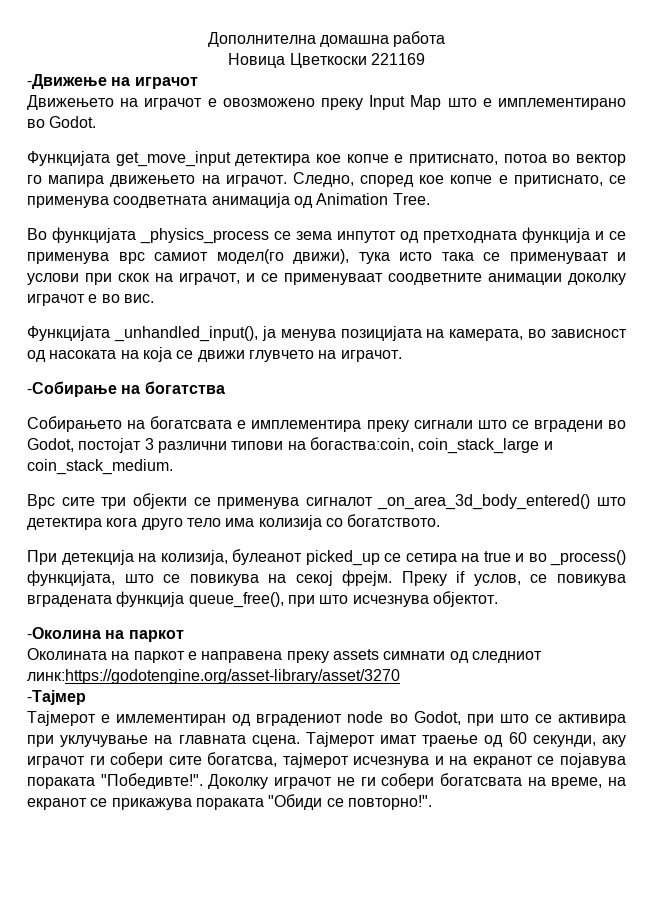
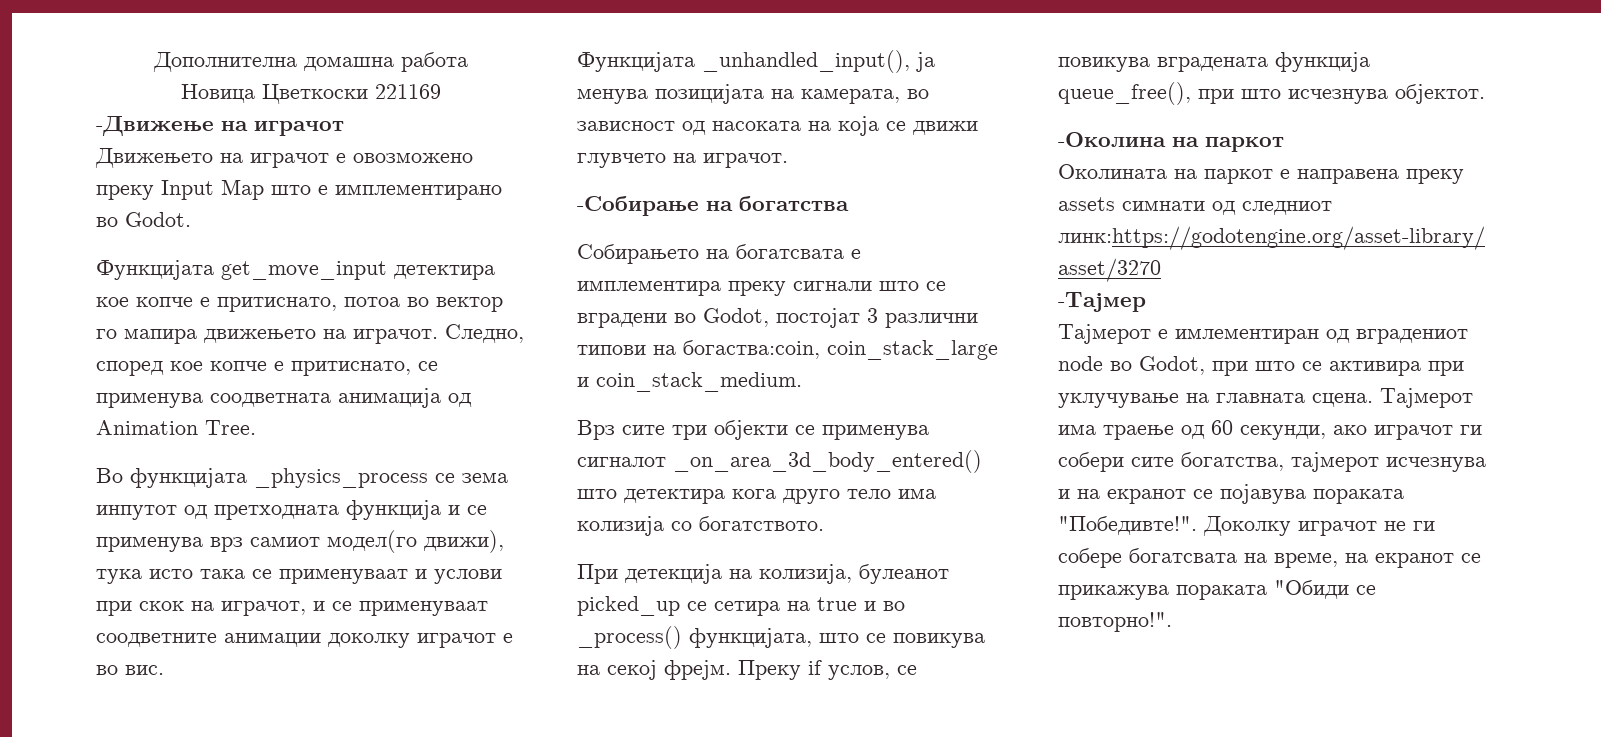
[118,252,145,264] врс -> [210,537,243,552] врз
[27,494,55,509] Врс -> [577,420,615,440] Врз
[380,735,418,744] имат -> [1058,425,1096,435] има
[602,735,626,747] аку -> [1333,425,1367,435] ако
[207,752,278,767] богатсва, -> [1181,452,1284,471] богатства,
[381,773,435,789] собери -> [1058,548,1122,568] собере

